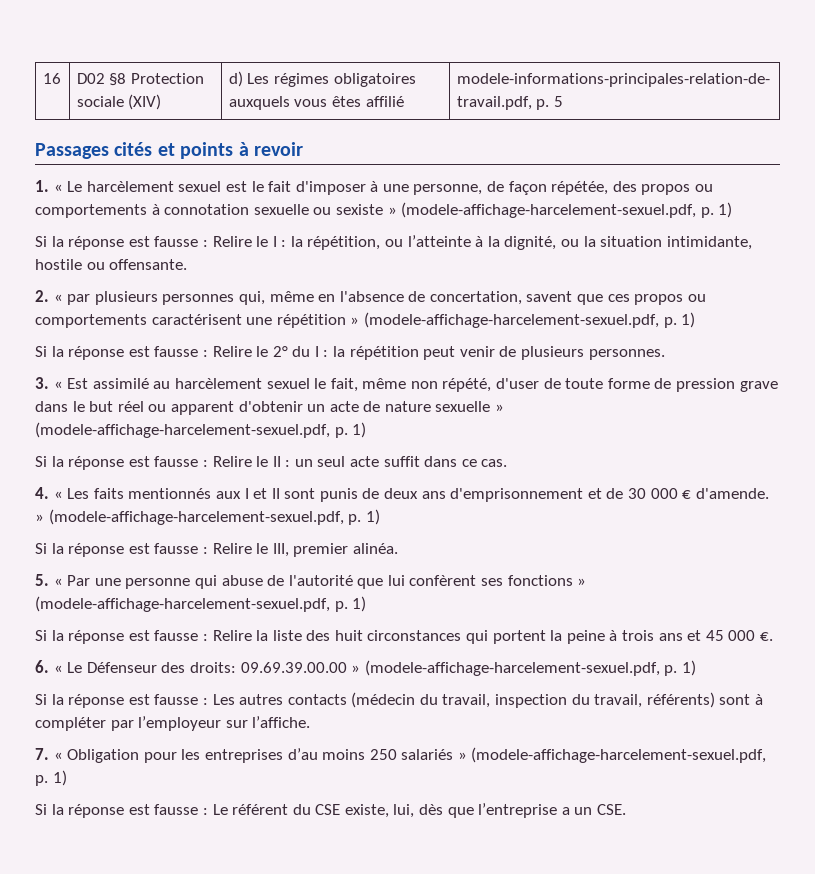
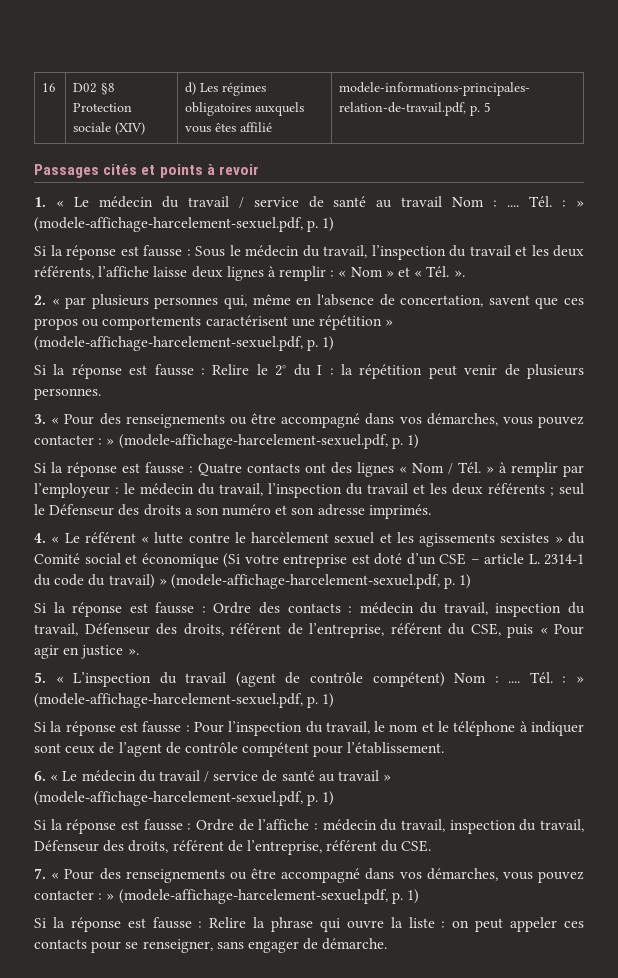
[86,181,714,195] [35,204,383,218] harcèlement sexuel est le fait d'imposer à une personne, de façon répétée, des propos ou comportements à connotation sexuelle ou sexiste -> [98,196,567,208] médecin du travail / service de santé au travail Nom : .... Tél. :
[212,235,752,250] [35,259,188,270] Relire le I : la répétition, ou l’atteinte à la dignité, ou la situation intimidante, hostile ou offensante. -> [195,245,584,260] [34,266,465,281] Sous le médecin du travail, l’inspection du travail et les deux référents, l’affiche laisse deux lignes à remplir : « Nom » et « Tél. ».
[67,378,778,392] [35,401,491,415] Est assimilé au harcèlement sexuel le fait, même non répété, d'user de toute forme de pression grave dans le but réel ou apparent d'obtenir un acte de nature sexuelle -> [64,413,584,428] [34,435,103,445] Pour des renseignements ou être accompagné dans vos démarches, vous pouvez contacter :
[212,456,508,467] [35,487,769,502] Relire le II : un seul acte suffit dans ce cas. // 4. « Les faits mentionnés aux I et II sont punis de deux ans d'emprisonnement et de 30 000 € d'amende. -> [198,462,584,477] [34,483,584,498] [34,504,431,519] [34,532,585,547] [34,553,584,568] [34,574,155,589] Quatre contacts ont des lignes « Nom / Tél. » à remplir par l’employeur : le médecin du travail, l’inspection du travail et les deux référents ; seul le Défenseur des droits a son numéro et son adresse imprimés. // 4. « Le référent « lutte contre le harcèlement sexuel et les agissements sexistes » du Comité social et économique (Si votre entreprise est doté d’un CSE – article L. 2314-1 du code du travail)
[212,543,398,557] [35,574,573,589] Relire le III, premier alinéa. // 5. « Par une personne qui abuse de l'autorité que lui confèrent ses fonctions -> [213,602,585,617] [34,623,584,638] [34,645,139,659] [34,672,584,687] [34,693,335,708] [34,721,584,736] [34,742,445,757] [34,770,392,782] [34,791,335,806] [34,819,585,834] [34,840,432,855] [34,868,584,883] [34,890,103,900] Ordre des contacts : médecin du travail, inspection du travail, Défenseur des droits, référent de l’entreprise, référent du CSE, puis « Pour agir en justice ». // 5. « L’inspection du travail (agent de contrôle compétent) Nom : .... Tél. : » (modele-affichage-harcelement-sexuel.pdf, p. 1) // Si la réponse est fausse : Pour l’inspection du travail, le nom et le téléphone à indiquer sont ceux de l’agent de contrôle compétent pour l’établissement. // 6. « Le médecin du travail / service de santé au travail » (modele-affichage-harcelement-sexuel.pdf, p. 1) // Si la réponse est fausse : Ordre de l’affiche : médecin du travail, inspection du travail, Défenseur des droits, référent de l’entreprise, référent du CSE. // 7. « Pour des renseignements ou être accompagné dans vos démarches, vous pouvez contacter :
[272,630,773,644] [35,660,696,676] [35,692,764,708] [35,716,311,731] [35,747,767,763] [35,770,67,786] [35,803,627,818] liste des huit circonstances qui portent la peine à trois ans et 45 000 €. // 6. « Le Défenseur des droits: 09.69.39.00.00 » (modele-affichage-harcelement-sexuel.pdf, p. 1) // Si la réponse est fausse : Les autres contacts (médecin du travail, inspection du travail, référents) sont à compléter par l’employeur sur l’affiche. // 7. « Obligation pour les entreprises d’au moins 250 salariés » (modele-affichage-harcelement-sexuel.pdf, p. 1) // Si la réponse est fausse : Le référent du CSE existe, lui, dès que l’entreprise a un CSE. -> [271,917,584,932] [34,938,388,953] phrase qui ouvre la liste : on peut appeler ces contacts pour se renseigner, sans engager de démarche.

